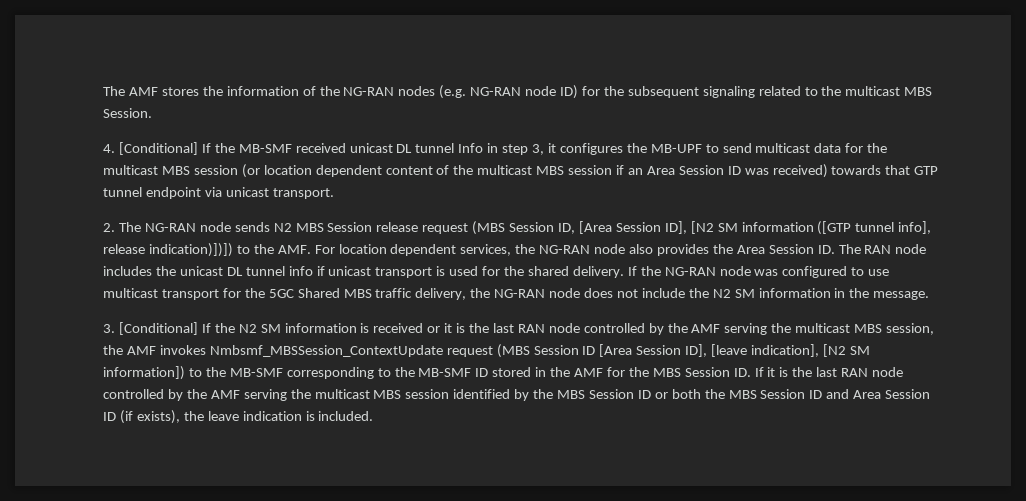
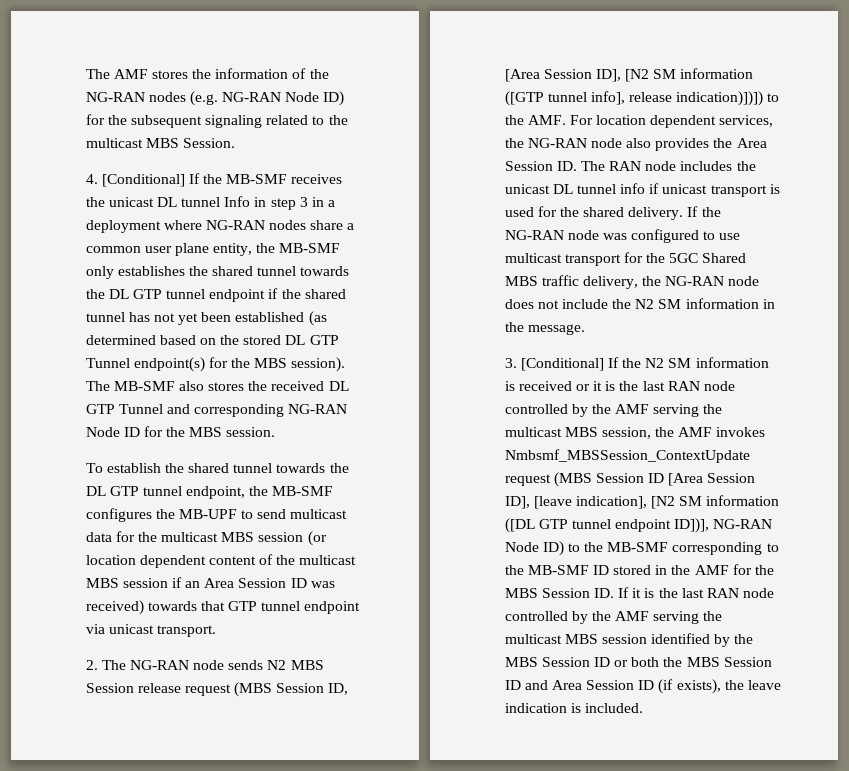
[525,86,557,96] node -> [285,92,320,102] Node
[295,143,346,153] received -> [291,174,343,184] [85,197,105,207] receives the
[532,143,556,155] 3, it -> [299,197,336,207] [85,220,355,233] [85,243,341,256] [85,266,350,279] [85,288,346,302] [85,311,327,326] [85,335,339,345] [85,357,346,372] [85,381,349,391] [85,404,348,417] [85,426,276,437] [85,463,349,473] [85,486,334,499] 3 in a deployment where NG-RAN nodes share a common user plane entity, the MB-SMF only establishes the shared tunnel towards the DL GTP tunnel endpoint if the shared tunnel has not yet been established (as determined based on the stored DL GTP Tunnel endpoint(s) for the MBS session). The MB-SMF also stores the received DL GTP Tunnel and corresponding NG-RAN Node ID for the MBS session. // To establish the shared tunnel towards the DL GTP tunnel endpoint, the MB-SMF
[103,366,186,380] information]) -> [706,495,780,506] [504,518,773,533] [504,541,564,556] information ([DL GTP tunnel endpoint ID])], NG-RAN Node ID)

